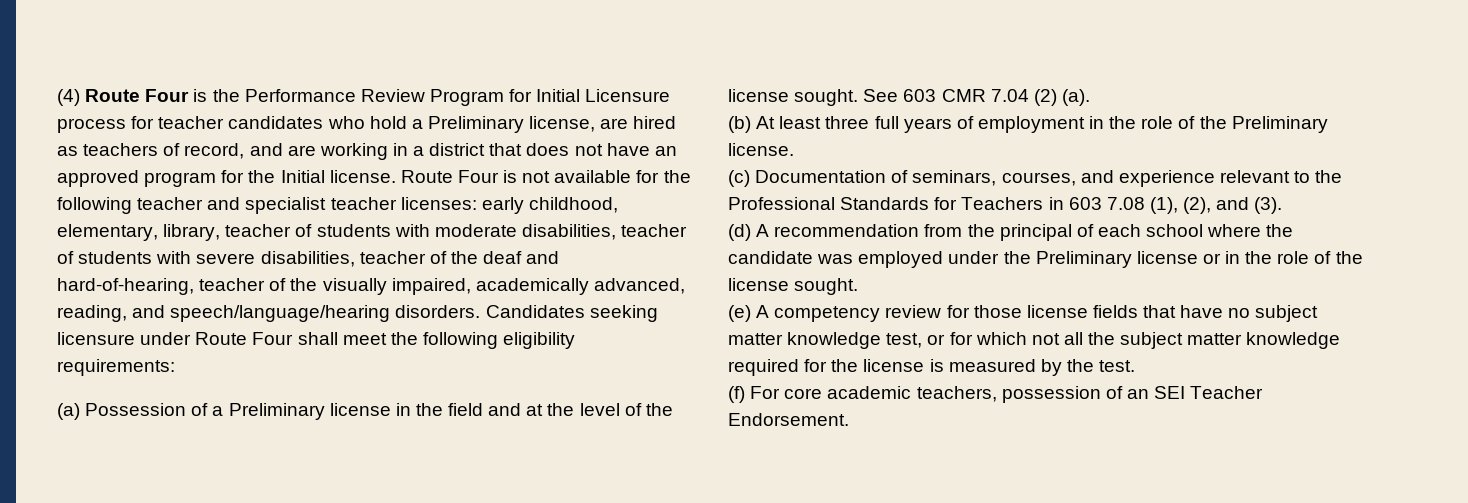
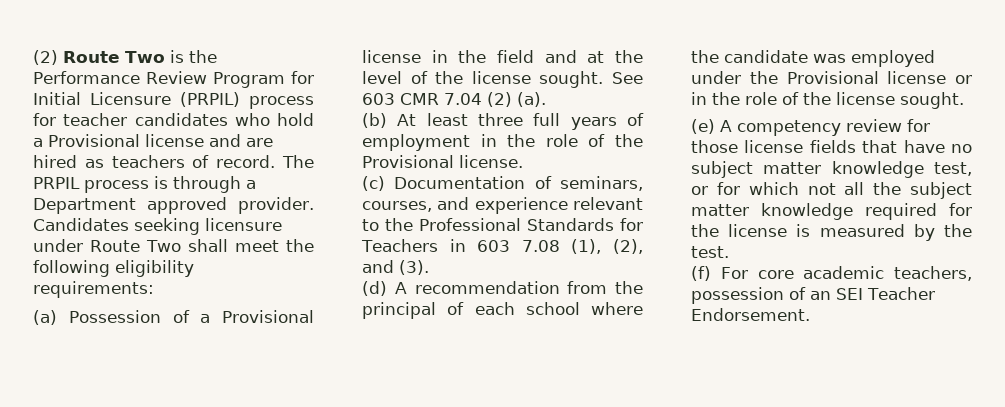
[57,89,190,106] (4) Route Four -> [33,50,165,65] (2) Route Two
(671, 95) none -> [180,92,240,107] (PRPIL)
[427,116,596,133] Preliminary license, -> [48,134,241,147] Provisional license and
[184,143,677,160] [57,170,691,187] [57,197,618,214] [57,224,688,241] [57,251,560,267] [57,278,685,295] [57,305,481,322] record, and are working in a district that does not have an approved program for the Initial license. Route Four is not available for the following teacher and specialist teacher licenses: early childhood, elementary, library, teacher of students with moderate disabilities, teacher of students with severe disabilities, teacher of the deaf and hard-of-hearing, teacher of the visually impaired, academically advanced, reading, and speech/language/hearing disorders. -> [216,155,314,168] [33,176,256,193] [33,197,315,214] record. The PRPIL process is through a Department approved provider.
[252,332,294,345] Four -> [146,240,182,252] Two
[228,403,325,420] Preliminary -> [222,310,314,323] Provisional
[1231,116,1328,133] Preliminary -> [362,155,454,168] Provisional
[1035,251,1132,268] Preliminary -> [786,71,879,84] Provisional

